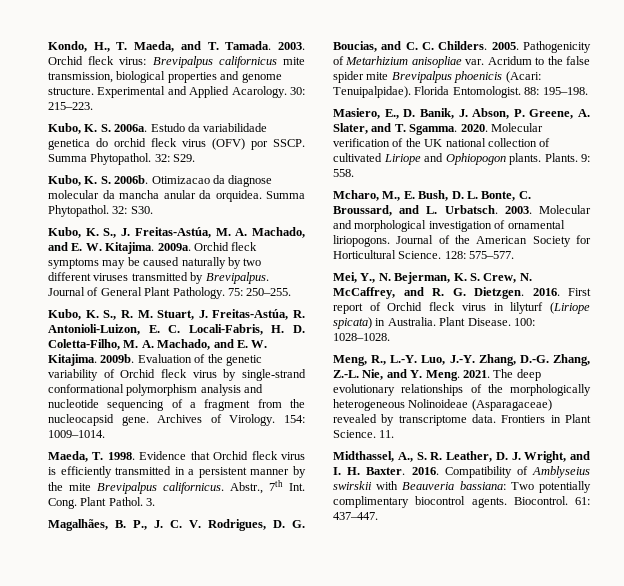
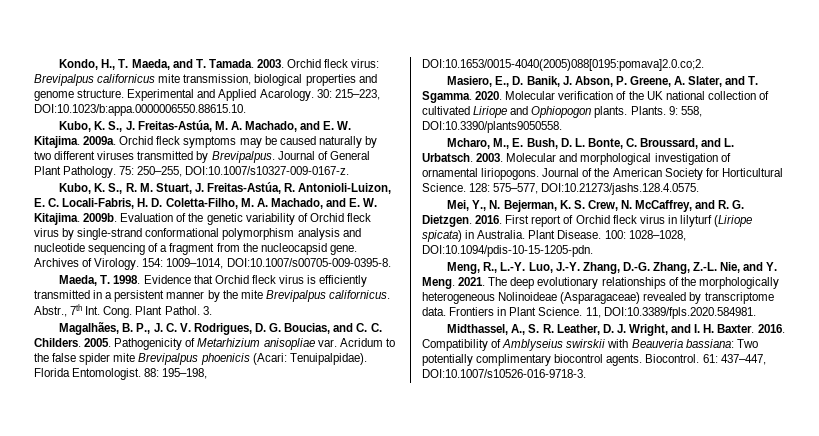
[48,102,93,110] [48,123,268,134] [48,138,305,150] [48,153,196,165] [48,175,273,187] [48,190,305,202] [48,205,153,217] 215–223. // Kubo, K. S. 2006a. Estudo da variabilidade genetica do orchid fleck virus (OFV) por SSCP. Summa Phytopathol. 32: S29. // Kubo, K. S. 2006b. Otimizacao da diagnose molecular da mancha anular da orquidea. Summa Phytopathol. 32: S30. -> [334,89,380,100] [34,104,246,116] 215–223, DOI:10.1023/b:appa.0000006550.88615.10.
[246,288,292,296] 250–255. -> [137,166,350,177] 250–255, DOI:10.1007/s10327-009-0167-z.
[48,430,105,438] 1009–1014. -> [166,258,391,269] 1009–1014, DOI:10.1007/s00705-009-0395-8.
[542,87,588,95] 195–198. -> [162,368,208,379] [422,59,704,71] 195–198, DOI:10.1653/0015-4040(2005)088[0195:pomava]2.0.co;2.
[333,169,354,177] 558. -> [680,106,702,117] [422,121,562,133] 558, DOI:10.3390/plants9050558.
[469,251,515,259] 575–577. -> [493,183,700,195] 575–577, DOI:10.21273/jashs.128.4.0575.
[333,333,390,341] 1028–1028. -> [628,230,686,241] [422,245,593,257] 1028–1028, DOI:10.1094/pdis-10-15-1205-pdn.
[379,430,395,438] 11. -> [585,307,756,319] 11, DOI:10.3389/fpls.2020.584981.
[333,512,378,520] 437–447. -> [720,354,766,365] [422,369,586,378] 437–447, DOI:10.1007/s10526-016-9718-3.

